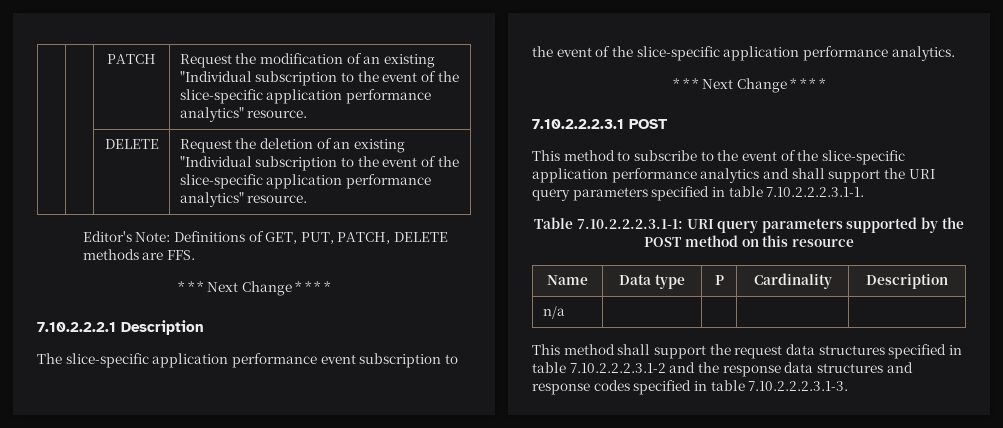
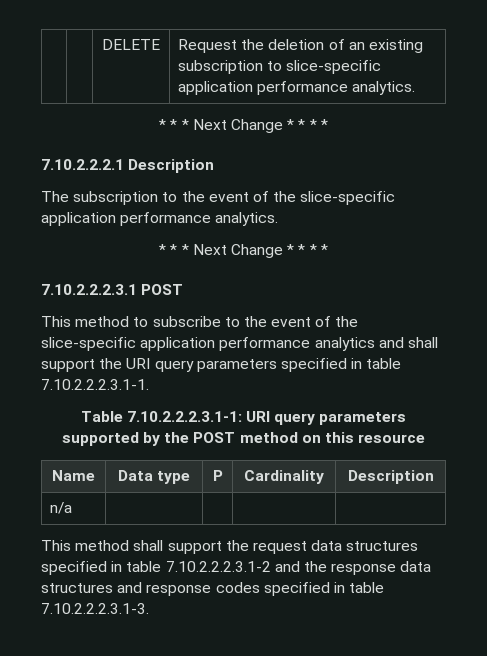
[107,54,156,64] [179,53,435,68] [179,71,459,86] [179,89,432,104] [179,107,308,122] | | PATCH | Request the modification of an existing "Individual subscription to the event of the slice-specific application performance analytics" resource. // | -> (102, 44) |
[179,156,459,171] [179,174,432,189] [179,192,308,207] [82,231,449,244] [82,249,195,260] "Individual subscription to the event of the slice-specific application performance analytics" resource. // Editor's Note: Definitions of GET, PUT, PATCH, DELETE methods are FFS. -> [177,60,382,74] [177,81,416,95] subscription to slice-specific application performance analytics.
[65,353,356,368] slice-specific application performance event -> (69, 196) none

